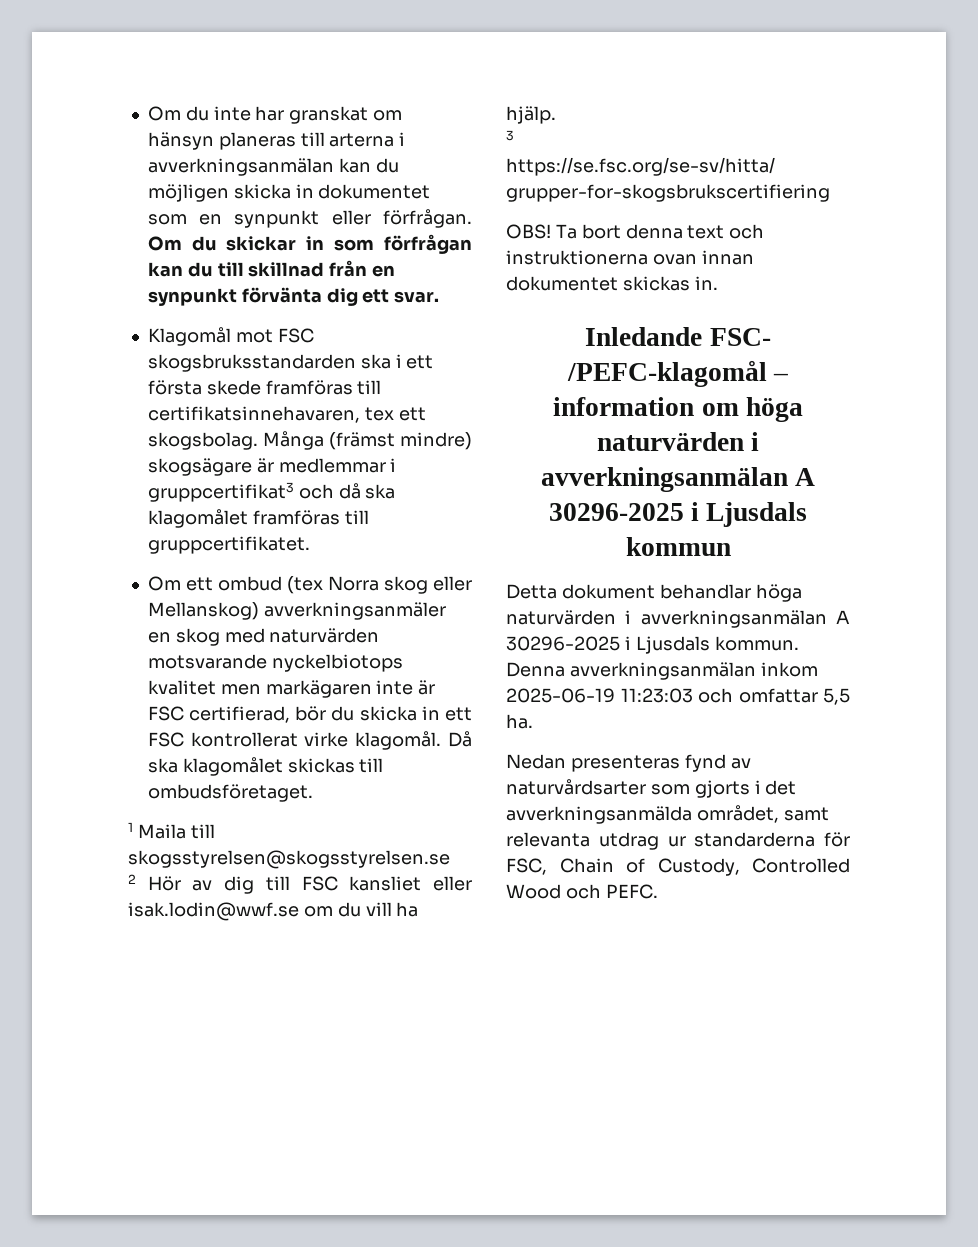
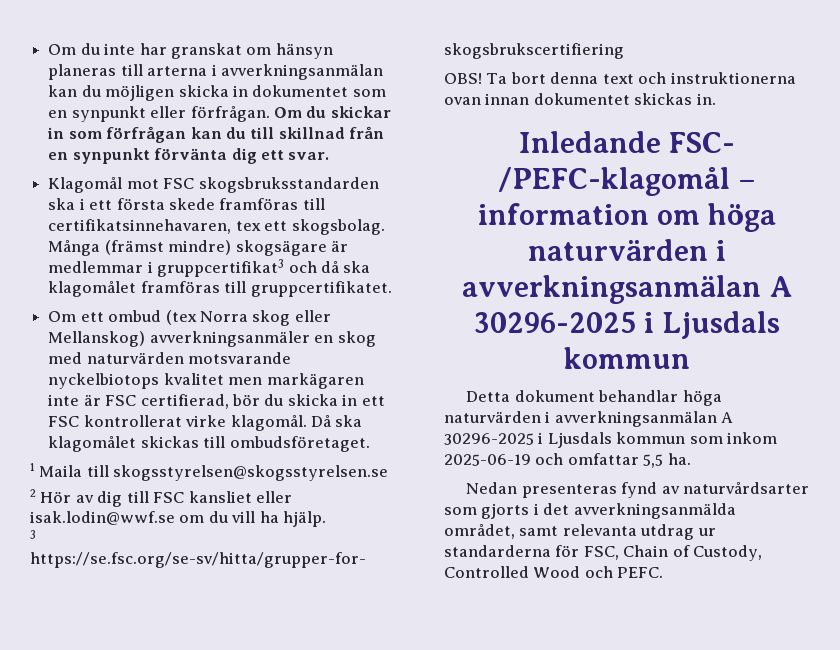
[714,636,799,651] [506,662,756,680] kommun. Denna avverkningsanmälan -> [616,432,723,444] kommun som
[620,688,693,703] 11:23:03 -> (531, 460) none

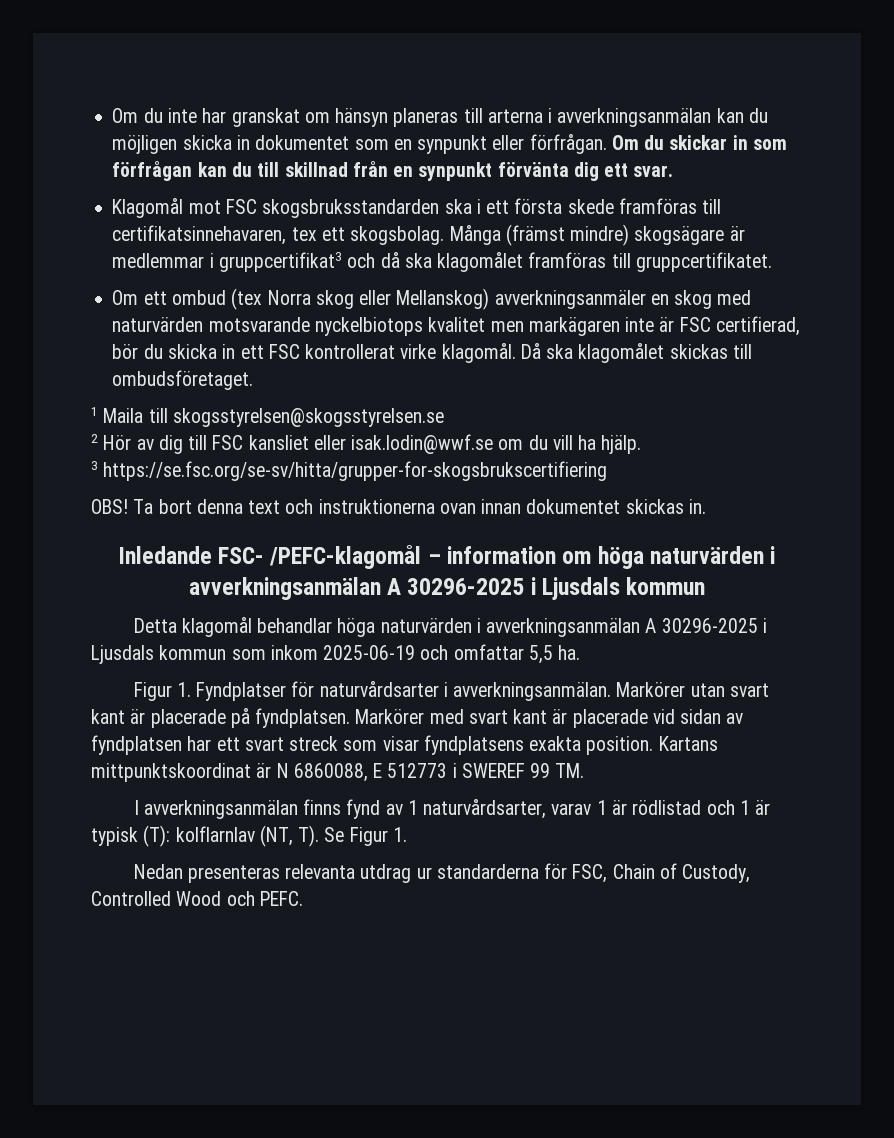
[514,390,595,402] dokument -> [181,617,252,637] klagomål
[466,482,810,498] [444,503,736,519] [444,524,559,539] Nedan presenteras fynd av naturvårdsarter som gjorts i det avverkningsanmälda området, samt -> [133,681,770,701] [91,708,744,728] [91,735,718,755] [91,763,585,782] [133,799,771,819] [91,825,407,847] [133,864,280,883] Figur 1. Fyndplatser för naturvårdsarter i avverkningsanmälan. Markörer utan svart kant är placerade på fyndplatsen. Markörer med svart kant är placerade vid sidan av fyndplatsen har ett svart streck som visar fyndplatsens exakta position. Kartans mittpunktskoordinat är N 6860088, E 512773 i SWEREF 99 TM. // I avverkningsanmälan finns fynd av 1 naturvårdsarter, varav 1 är rödlistad och 1 är typisk (T): kolflarnlav (NT, T). Se Figur 1. // Nedan presenteras

